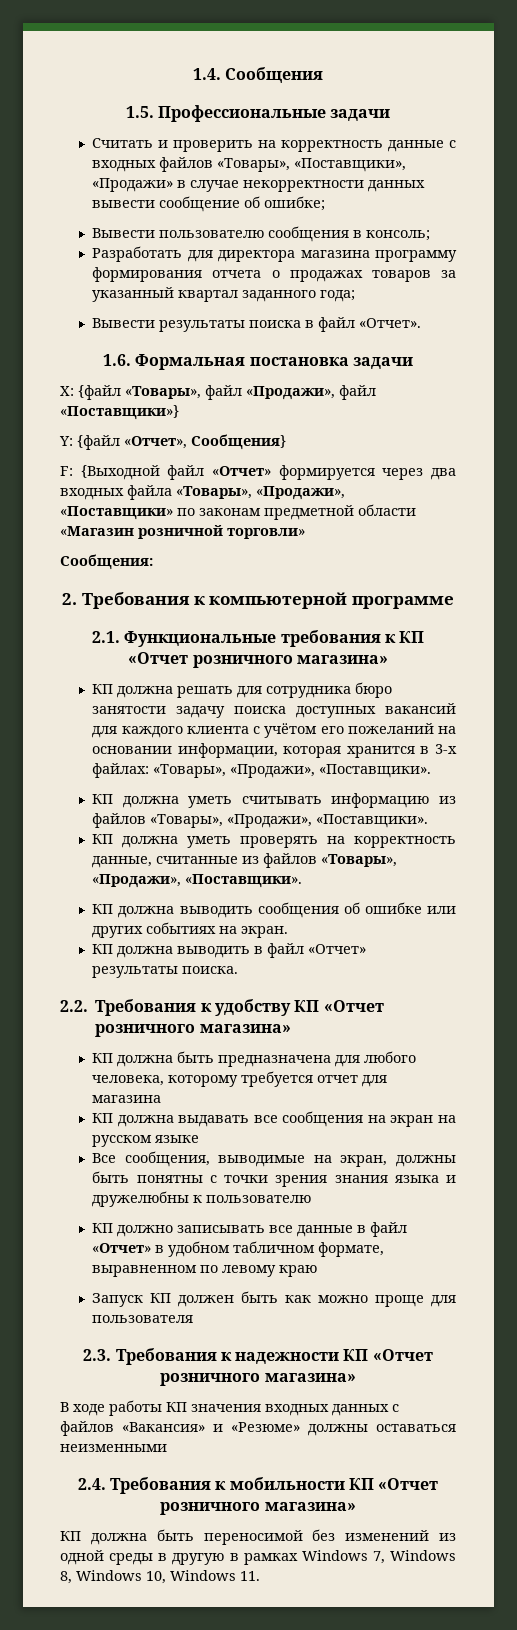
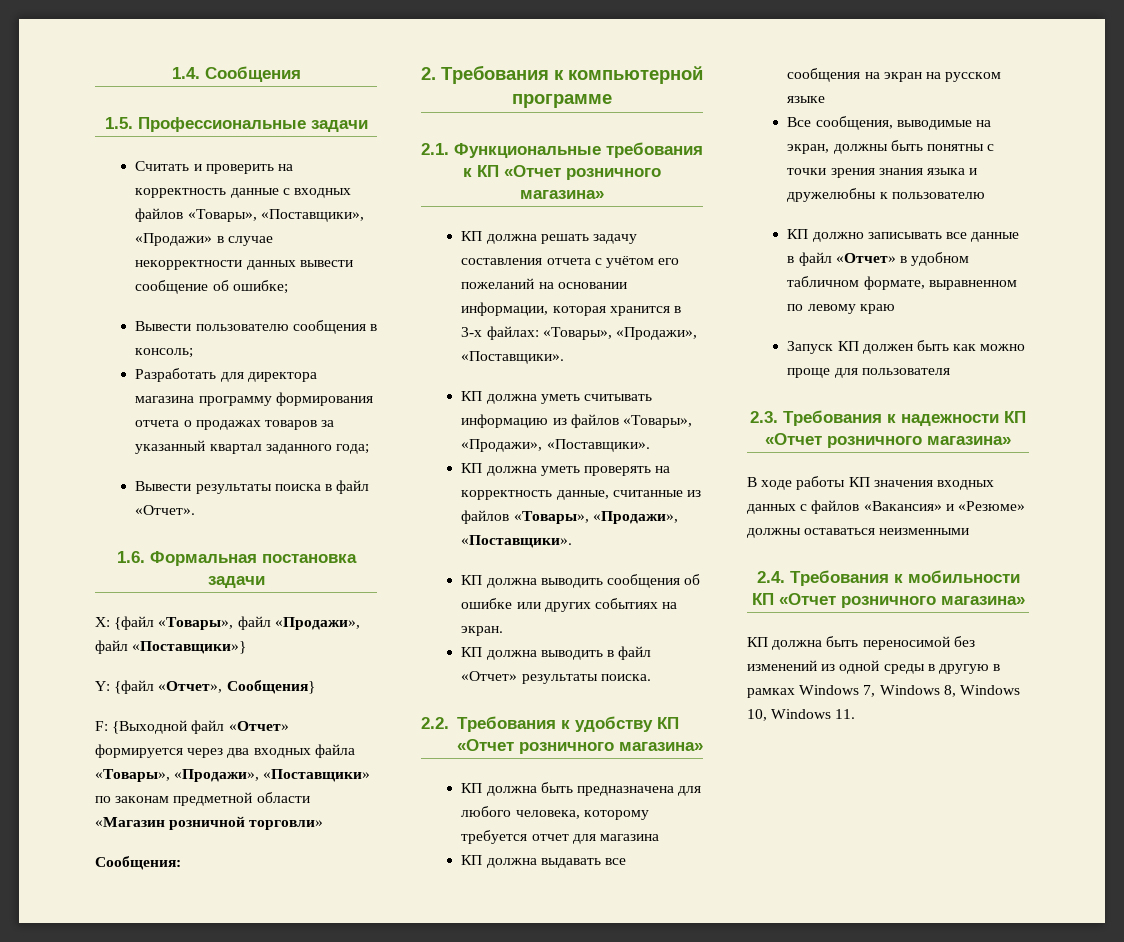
[237,682,393,698] [92,703,456,718] [92,726,249,738] для сотрудника бюро занятости задачу поиска доступных вакансий для каждого клиента -> [592,234,637,244] [461,258,591,265] задачу составления отчета

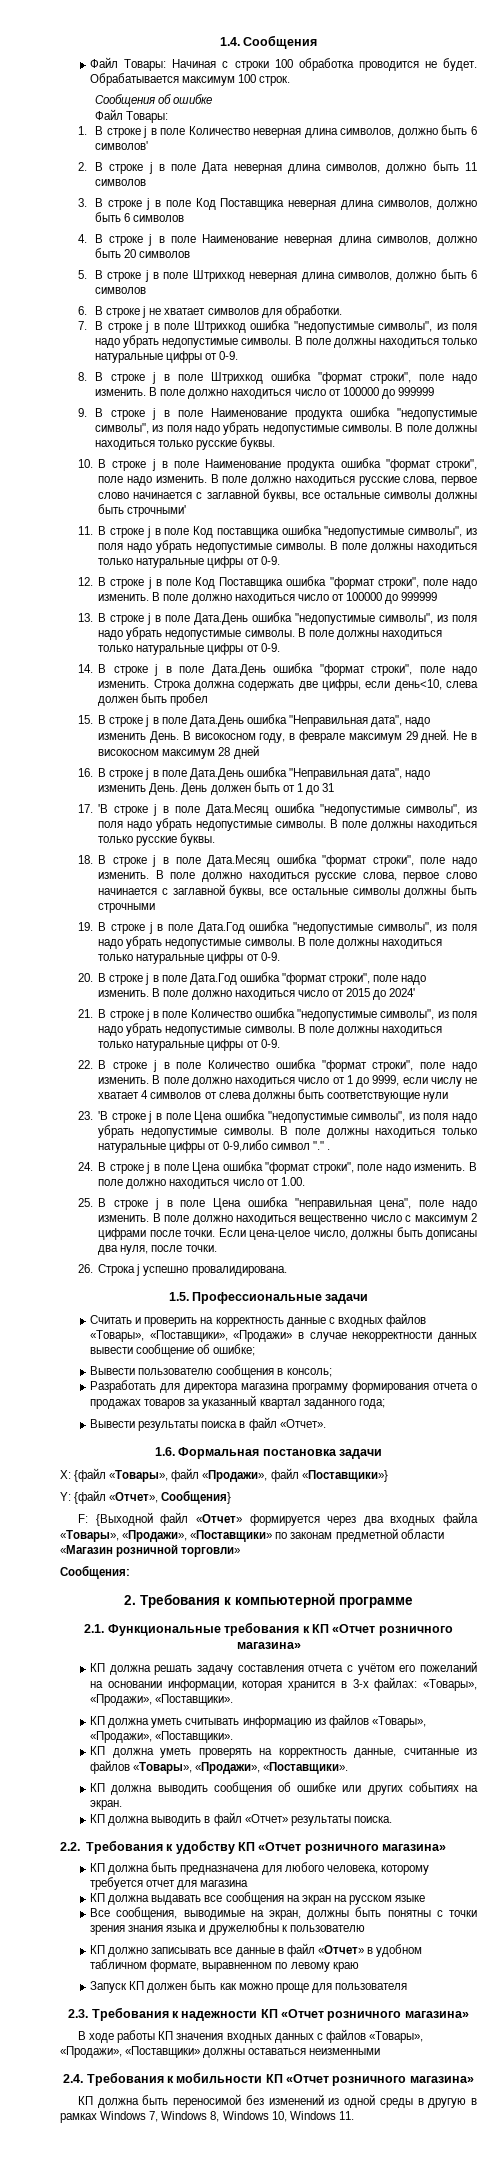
(301, 74) none -> [90,57,478,71] [90,73,291,86] [95,94,213,107] [95,109,169,123] [77,125,477,138] [95,141,149,150] [77,161,478,174] [95,179,147,186] [77,198,477,210] [95,212,185,222] [77,234,477,246] [95,248,191,258] [77,269,477,282] [95,287,147,294] [77,305,342,318] [77,320,477,333] [95,335,477,348] [95,351,239,363] [77,371,477,384] [95,387,434,399] [77,407,477,420] [95,422,477,435] [95,437,276,450] [77,458,477,471] [98,474,477,486] [98,488,477,502] [98,504,187,517] [77,525,477,538] [98,540,477,553] [98,556,280,568] [77,576,478,589] [98,592,438,604] [77,612,477,625] [98,627,442,640] [98,643,280,655] [77,663,477,676] [98,679,478,691] [98,693,209,706] [77,714,431,727] [98,729,477,743] [98,745,259,759] [77,767,431,780] [98,782,335,795] [77,803,477,816] [98,818,477,831] [98,833,216,846] [77,854,478,867] [98,870,477,882] [98,884,477,898] [98,903,156,913] [77,921,477,934] [98,936,442,949] [98,952,280,964] [77,972,427,985] [98,988,416,1000] [77,1008,477,1021] [98,1023,442,1036] [98,1039,280,1051] [77,1059,477,1072] [98,1075,477,1087] [98,1089,449,1102] [77,1110,477,1123] [98,1125,478,1138] [98,1140,330,1153] [77,1161,477,1174] [98,1177,305,1189] [77,1197,477,1210] [98,1213,477,1225] [98,1227,477,1240] [98,1245,217,1255] [77,1264,287,1276] // Файл Товары: Начиная с строки 100 обработка проводится не будет. Обрабатывается максимум 100 строк. // Сообщения об ошибке // Файл Товары: // 1. В строке j в поле Количество неверная длина символов, должно быть 6 символов' // 2. В строке j в поле Дата неверная длина символов, должно быть 11 символов // 3. В строке j в поле Код Поставщика неверная длина символов, должно быть 6 символов // 4. В строке j в поле Наименование неверная длина символов, должно быть 20 символов // 5. В строке j в поле Штрихкод неверная длина символов, должно быть 6 символов // 6. В строке j не хватает символов для обработки. // 7. В строке j в поле Штрихкод ошибка "недопустимые символы", из поля надо убрать недопустимые символы. В поле должны находиться только натуральные цифры от 0-9. // 8. В строке j в поле Штрихкод ошибка "формат строки", поле надо изменить. В поле должно находиться число от 100000 до 999999 // 9. В строке j в поле Наименование продукта ошибка "недопустимые символы", из поля надо убрать недопустимые символы. В поле должны находиться только русские буквы. // 10. В строке j в поле Наименование продукта ошибка "формат строки", поле надо изменить. В поле должно находиться русские слова, первое слово начинается с заглавной буквы, все остальные символы должны быть строчными' // 11. В строке j в поле Код поставщика ошибка "недопустимые символы", из поля надо убрать недопустимые символы. В поле должны находиться только натуральные цифры от 0-9. // 12. В строке j в поле Код Поставщика ошибка "формат строки", поле надо изменить. В поле должно находиться число от 100000 до 999999 // 13. В строке j в поле Дата.День ошибка "недопустимые символы", из поля надо убрать недопустимые символы. В поле должны находиться только натуральные цифры от 0-9. // 14. В строке j в поле Дата.День ошибка "формат строки", поле надо изменить. Строка должна содержать две цифры, если день<10, слева должен быть пробел // 15. В строке j в поле Дата.День ошибка "Неправильная дата", надо изменить День. В високосном году, в феврале максимум 29 дней. Не в високосном максимум 28 дней // 16. В строке j в поле Дата.День ошибка "Неправильная дата", надо изменить День. День должен быть от 1 до 31 // 17. 'В строке j в поле Дата.Месяц ошибка "недопустимые символы", из поля надо убрать недопустимые символы. В поле должны находиться только русские буквы. // 18. В строке j в поле Дата.Месяц ошибка "формат строки", поле надо изменить. В поле должно находиться русские слова, первое слово начинается с заглавной буквы, все остальные символы должны быть строчными // 19. В строке j в поле Дата.Год ошибка "недопустимые символы", из поля надо убрать недопустимые символы. В поле должны находиться только натуральные цифры от 0-9. // 20. В строке j в поле Дата.Год ошибка "формат строки", поле надо изменить. В поле должно находиться число от 2015 до 2024' // 21. В строке j в поле Количество ошибка "недопустимые символы", из поля надо убрать недопустимые символы. В поле должны находиться только натуральные цифры от 0-9. // 22. В строке j в поле Количество ошибка "формат строки", поле надо изменить. В поле должно находиться число от 1 до 9999, если числу не хватает 4 символов от слева должны быть соответствующие нули // 23. 'В строке j в поле Цена ошибка "недопустимые символы", из поля надо убрать недопустимые символы. В поле должны находиться только натуральные цифры от 0-9,либо символ "." . // 24. В строке j в поле Цена ошибка "формат строки", поле надо изменить. В поле должно находиться число от 1.00. // 25. В строке j в поле Цена ошибка "неправильная цена", поле надо изменить. В поле должно находиться вещественно число с максимум 2 цифрами после точки. Если цена-целое число, должны быть дописаны два нуля, после точки. // 26. Строка j успешно провалидирована.
[863,501,1025,511] «Вакансия» и «Резюме» -> [368,2031,423,2043] [60,2046,201,2058] «Товары», «Продажи», «Поставщики»

